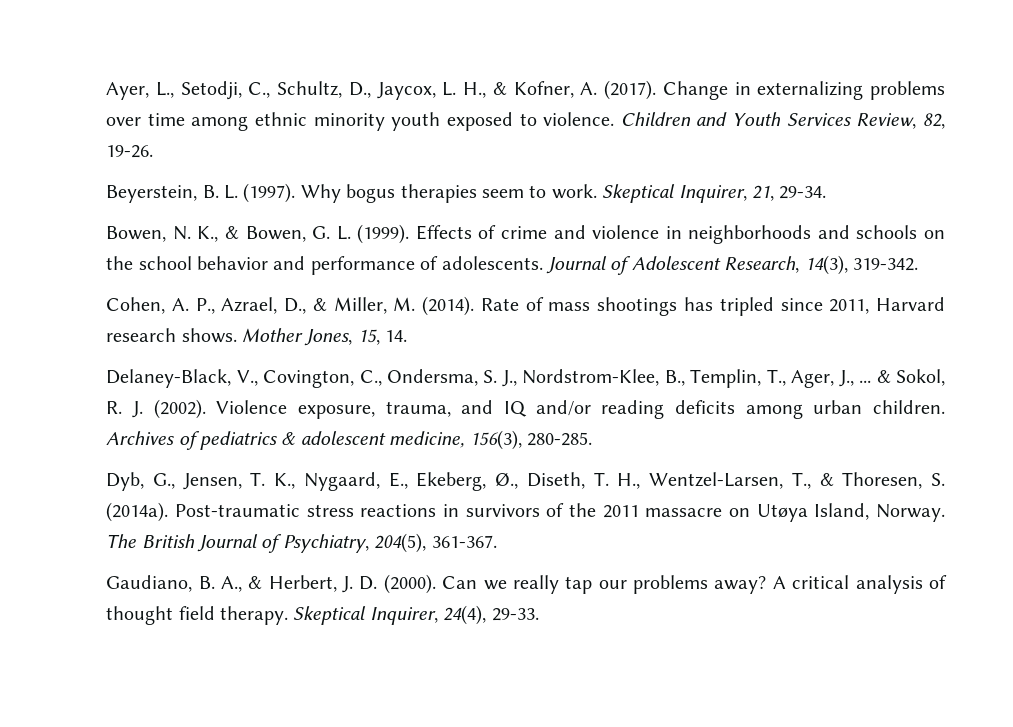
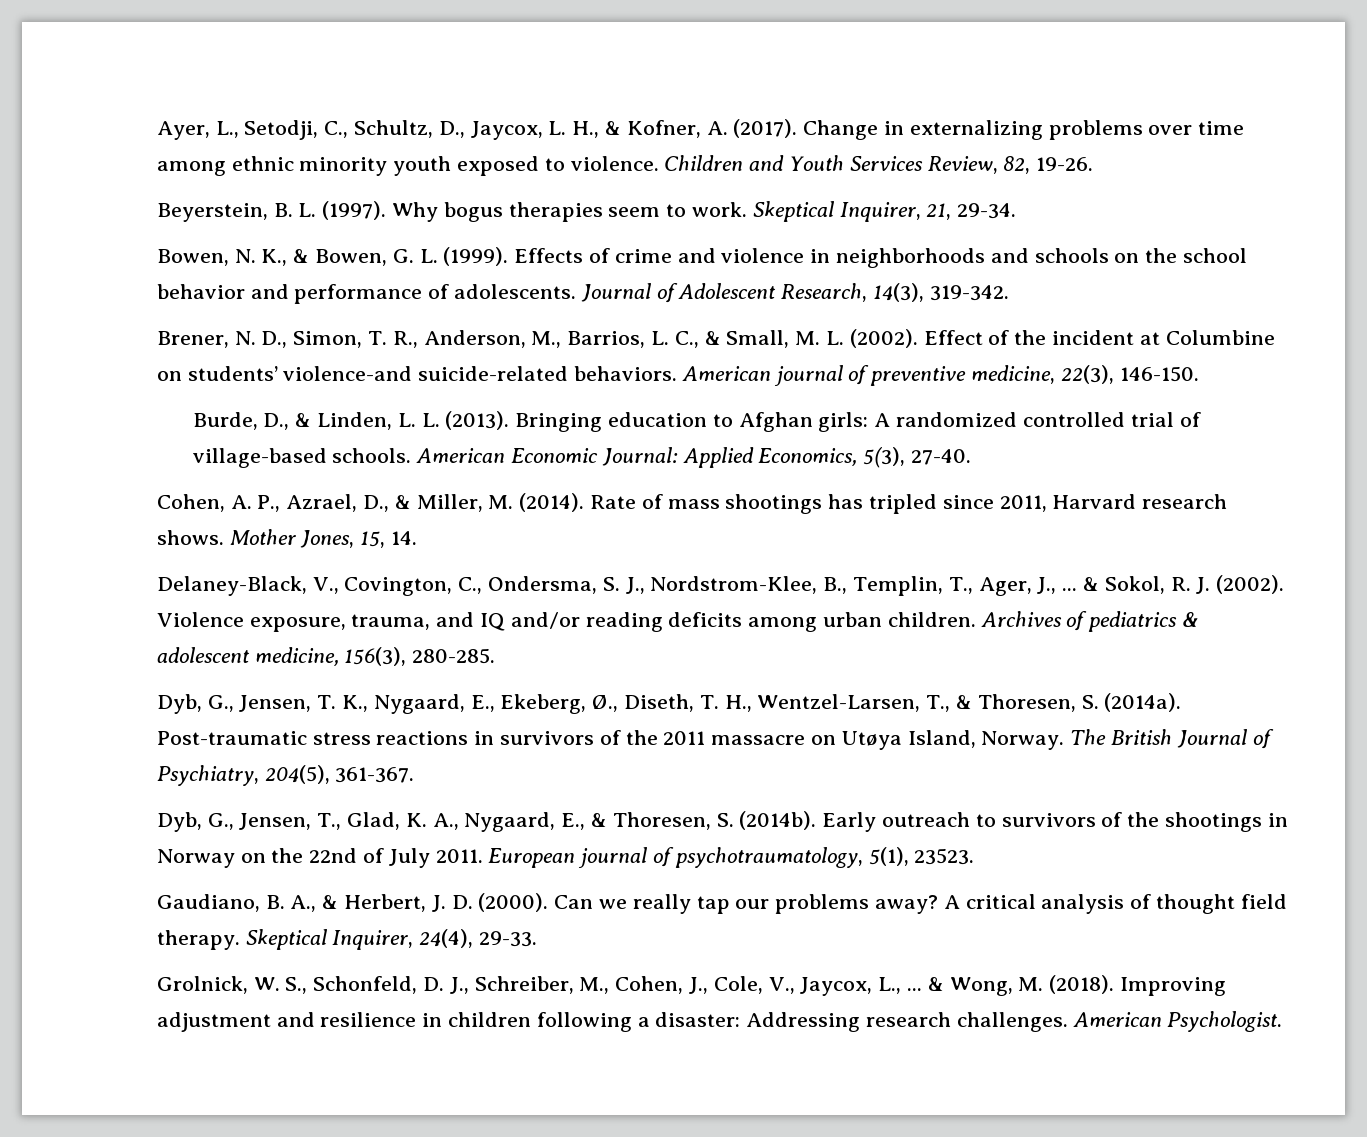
(918, 264) none -> [156,329,1275,348] [156,365,1199,386] [192,411,1201,432] [192,447,972,468] // Brener, N. D., Simon, T. R., Anderson, M., Barrios, L. C., & Small, M. L. (2002). Effect of the incident at Columbine on students’ violence-and suicide-related behaviors. American journal of preventive medicine, 22(3), 146-150. // Burde, D., & Linden, L. L. (2013). Bringing education to Afghan girls: A randomized controlled trial of village-based schools. American Economic Journal: Applied Economics, 5(3), 27-40.
(497, 541) none -> [156,811,1288,832] [156,847,975,868] // Dyb, G., Jensen, T., Glad, K. A., Nygaard, E., & Thoresen, S. (2014b). Early outreach to survivors of the shootings in Norway on the 22nd of July 2011. European journal of psychotraumatology, 5(1), 23523.
(539, 614) none -> [156,975,1227,996] [156,1011,1283,1032] // Grolnick, W. S., Schonfeld, D. J., Schreiber, M., Cohen, J., Cole, V., Jaycox, L., ... & Wong, M. (2018). Improving adjustment and resilience in children following a disaster: Addressing research challenges. American Psychologist.

